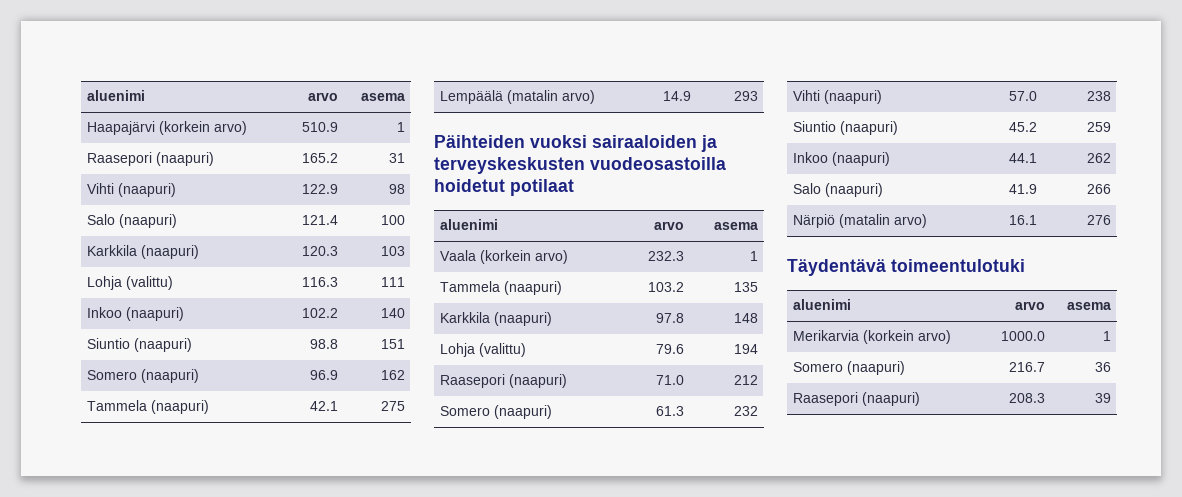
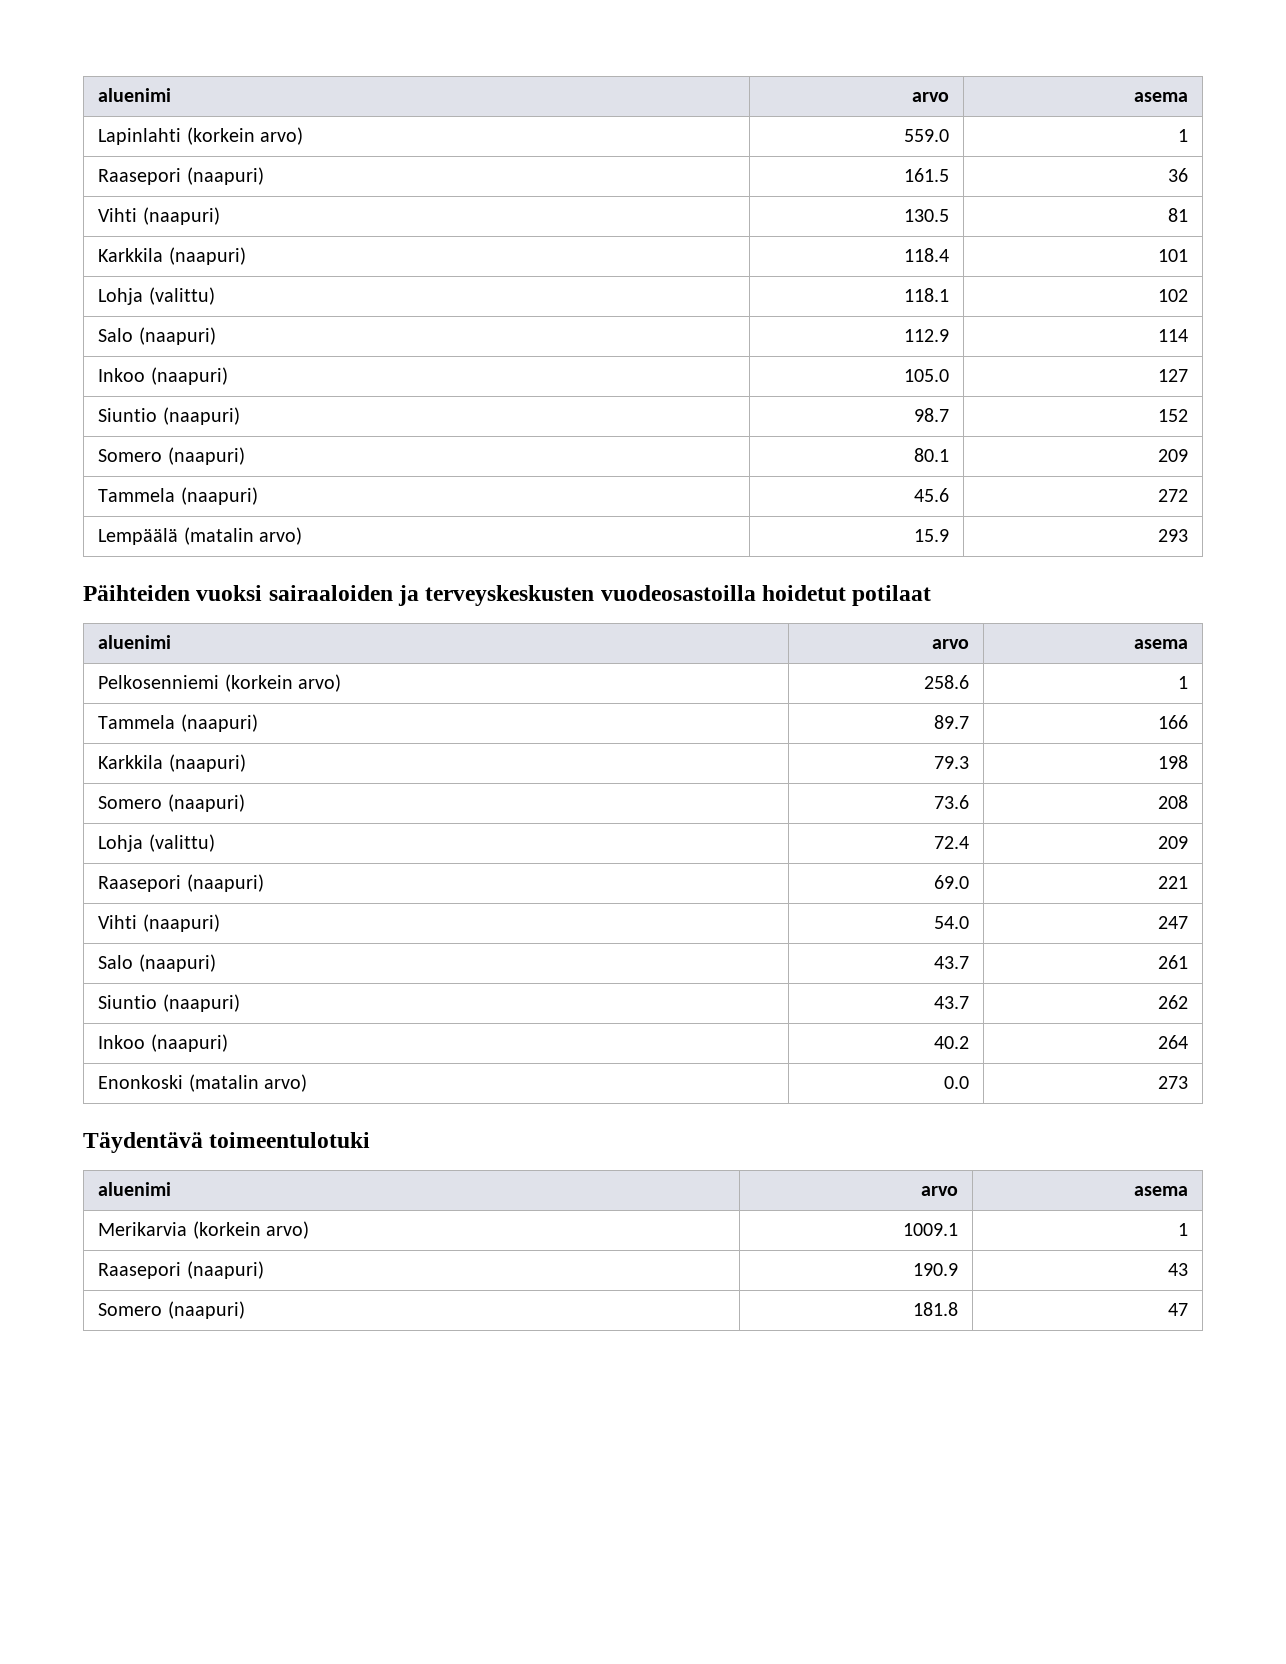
[86,90,145,101] [308,92,339,101] [361,93,406,101] [86,121,247,135] [302,122,339,132] [397,122,406,132] [86,152,214,166] [302,153,339,163] [389,153,406,163] [86,183,176,197] [302,184,339,194] [389,184,406,194] [86,214,177,228] [302,215,339,225] [381,215,406,225] [86,245,199,259] [302,246,339,256] [381,246,406,256] [86,276,173,290] [302,277,339,287] [381,277,406,287] [86,307,184,321] [302,308,339,318] [381,308,406,318] [86,338,192,352] [310,339,339,349] [381,339,406,349] [86,369,199,383] [310,370,339,380] [381,370,406,380] [86,400,209,414] [310,401,339,411] [381,401,406,411] aluenimi | arvo | asema // Haapajärvi (korkein arvo) | 510.9 | 1 // Raasepori (naapuri) | 165.2 | 31 // Vihti (naapuri) | 122.9 | 98 // Salo (naapuri) | 121.4 | 100 // Karkkila (naapuri) | 120.3 | 103 // Lohja (valittu) | 116.3 | 111 // Inkoo (naapuri) | 102.2 | 140 // Siuntio (naapuri) | 98.8 | 151 // Somero (naapuri) | 96.9 | 162 // Tammela (naapuri) | 42.1 | 275 -> [98,88,172,102] [911,92,949,102] [1133,92,1188,102] [98,127,304,145] [903,129,949,142] [1177,129,1188,142] [98,167,264,185] [903,168,949,182] [1167,168,1188,182] [98,207,220,225] [903,209,949,222] [1167,208,1188,222] [98,247,246,265] [903,248,949,262] [1157,249,1188,262] [98,287,215,305] [903,288,949,302] [1157,289,1188,302] [98,327,216,345] [903,329,949,342] [1157,329,1188,342] [98,367,228,385] [903,369,949,382] [1157,369,1188,382] [98,407,240,425] [913,408,949,422] [1157,409,1188,422] [98,447,245,465] [913,448,949,462] [1157,449,1188,462] [98,487,258,505] [913,488,949,502] [1157,489,1188,502] aluenimi | arvo | asema // Lapinlahti (korkein arvo) | 559.0 | 1 // Raasepori (naapuri) | 161.5 | 36 // Vihti (naapuri) | 130.5 | 81 // Karkkila (naapuri) | 118.4 | 101 // Lohja (valittu) | 118.1 | 102 // Salo (naapuri) | 112.9 | 114 // Inkoo (naapuri) | 105.0 | 127 // Siuntio (naapuri) | 98.7 | 152 // Somero (naapuri) | 80.1 | 209 // Tammela (naapuri) | 45.6 | 272
[663,91,692,101] 14.9 -> [913,529,949,542] 15.9
[439,250,568,264] [648,251,685,261] Vaala (korkein arvo) | 232.3 -> [98,674,342,692] [923,675,969,689] Pelkosenniemi (korkein arvo) | 258.6
[648,282,685,292] [734,282,759,292] [439,312,552,326] [656,313,685,323] [734,313,759,323] [439,343,526,357] [656,344,685,354] [734,344,759,354] [439,374,567,388] [656,375,685,385] [734,375,759,385] [439,405,552,419] [656,406,685,416] [734,406,759,416] [792,90,882,104] [1009,91,1038,101] [1087,91,1112,101] [792,121,898,135] [1009,122,1038,132] [1087,122,1112,132] [792,152,890,166] [1009,153,1038,163] [1087,153,1112,163] [792,183,883,197] [1009,184,1038,194] [1087,184,1112,194] [792,214,927,228] [1009,215,1038,225] [1087,215,1112,225] 103.2 | 135 // Karkkila (naapuri) | 97.8 | 148 // Lohja (valittu) | 79.6 | 194 // Raasepori (naapuri) | 71.0 | 212 // Somero (naapuri) | 61.3 | 232 // Vihti (naapuri) | 57.0 | 238 // Siuntio (naapuri) | 45.2 | 259 // Inkoo (naapuri) | 44.1 | 262 // Salo (naapuri) | 41.9 | 266 // Närpiö (matalin arvo) | 16.1 | 276 -> [933,715,969,729] [1157,715,1188,729] [98,754,246,772] [933,756,969,769] [1157,755,1188,769] [98,794,245,812] [933,795,969,809] [1157,795,1188,809] [98,834,215,852] [933,836,969,849] [1157,836,1188,849] [98,874,264,892] [933,875,969,889] [1157,876,1188,889] [98,914,220,932] [933,916,969,929] [1157,916,1188,929] [98,954,216,972] [933,956,969,969] [1157,955,1188,969] [98,994,240,1012] [933,996,969,1009] [1157,995,1188,1009] [98,1034,228,1052] [933,1036,969,1049] [1157,1035,1188,1049] [98,1074,308,1092] [943,1076,969,1089] [1157,1076,1188,1089] 89.7 | 166 // Karkkila (naapuri) | 79.3 | 198 // Somero (naapuri) | 73.6 | 208 // Lohja (valittu) | 72.4 | 209 // Raasepori (naapuri) | 69.0 | 221 // Vihti (naapuri) | 54.0 | 247 // Salo (naapuri) | 43.7 | 261 // Siuntio (naapuri) | 43.7 | 262 // Inkoo (naapuri) | 40.2 | 264 // Enonkoski (matalin arvo) | 0.0 | 273
[1001,331,1046,341] [1103,331,1112,341] [792,361,905,375] [1009,362,1046,372] [1095,362,1112,372] [792,392,920,406] [1009,393,1046,403] [1095,393,1112,403] 1000.0 | 1 // Somero (naapuri) | 216.7 | 36 // Raasepori (naapuri) | 208.3 | 39 -> [902,1223,958,1236] [1177,1223,1188,1236] [98,1261,264,1279] [912,1263,958,1276] [1167,1263,1188,1276] [98,1301,245,1319] [912,1302,958,1316] [1167,1303,1188,1316] 1009.1 | 1 // Raasepori (naapuri) | 190.9 | 43 // Somero (naapuri) | 181.8 | 47

